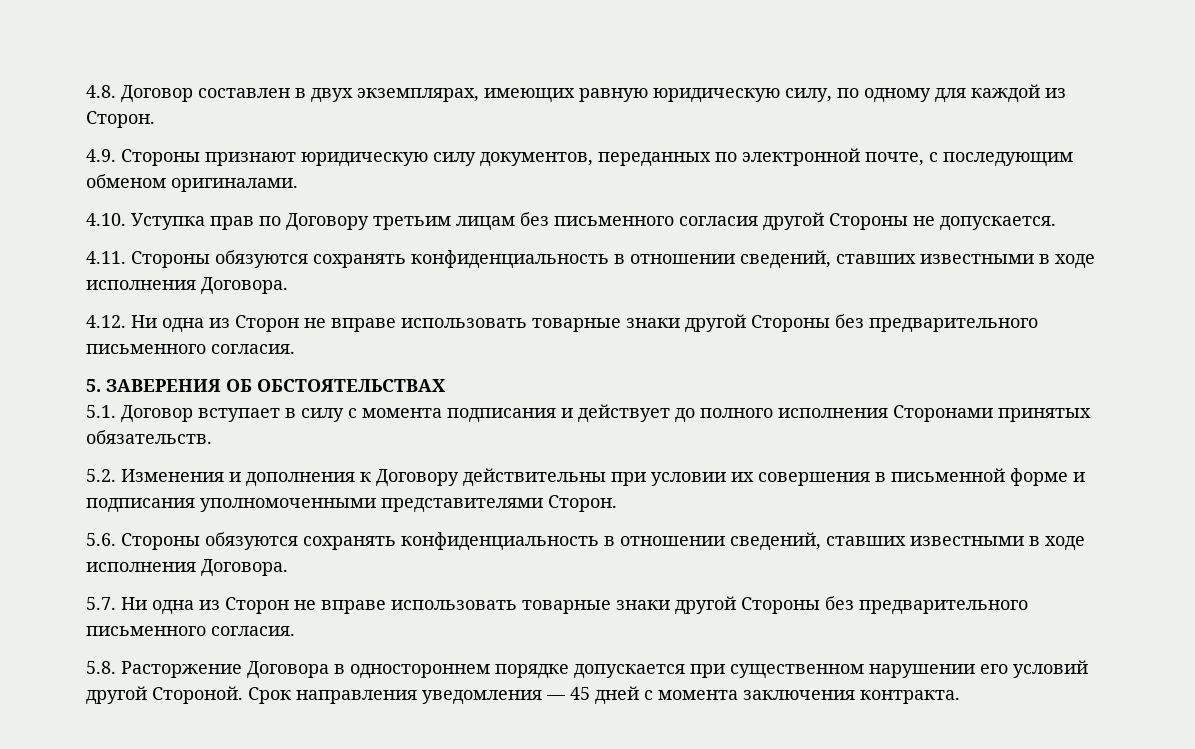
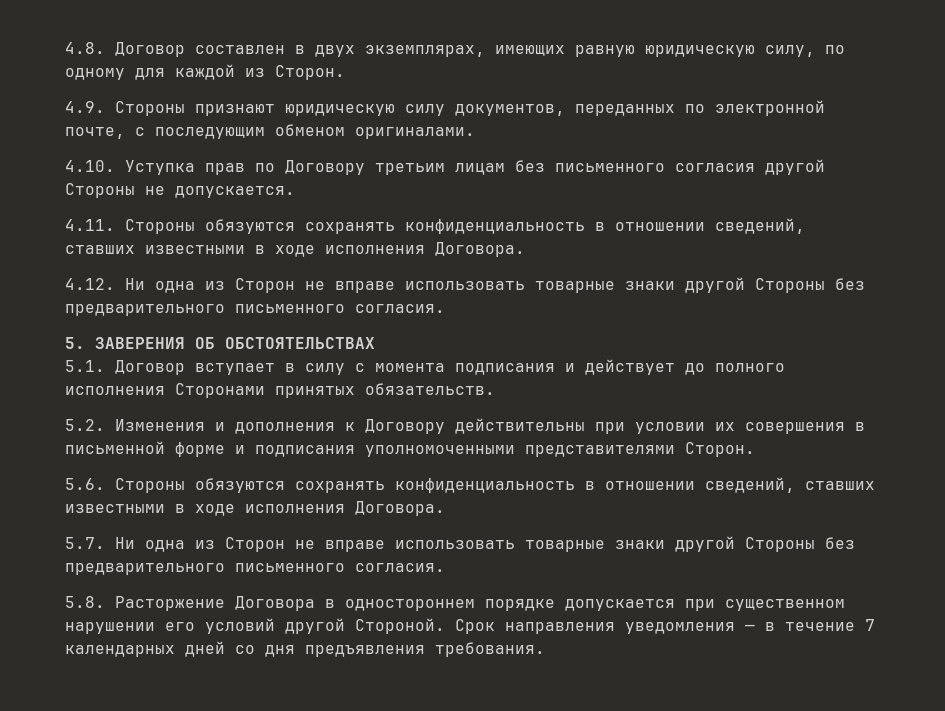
[570,686,960,705] 45 дней с момента заключения контракта. -> [765,619,875,631] [65,641,545,657] в течение 7 календарных дней со дня предъявления требования.

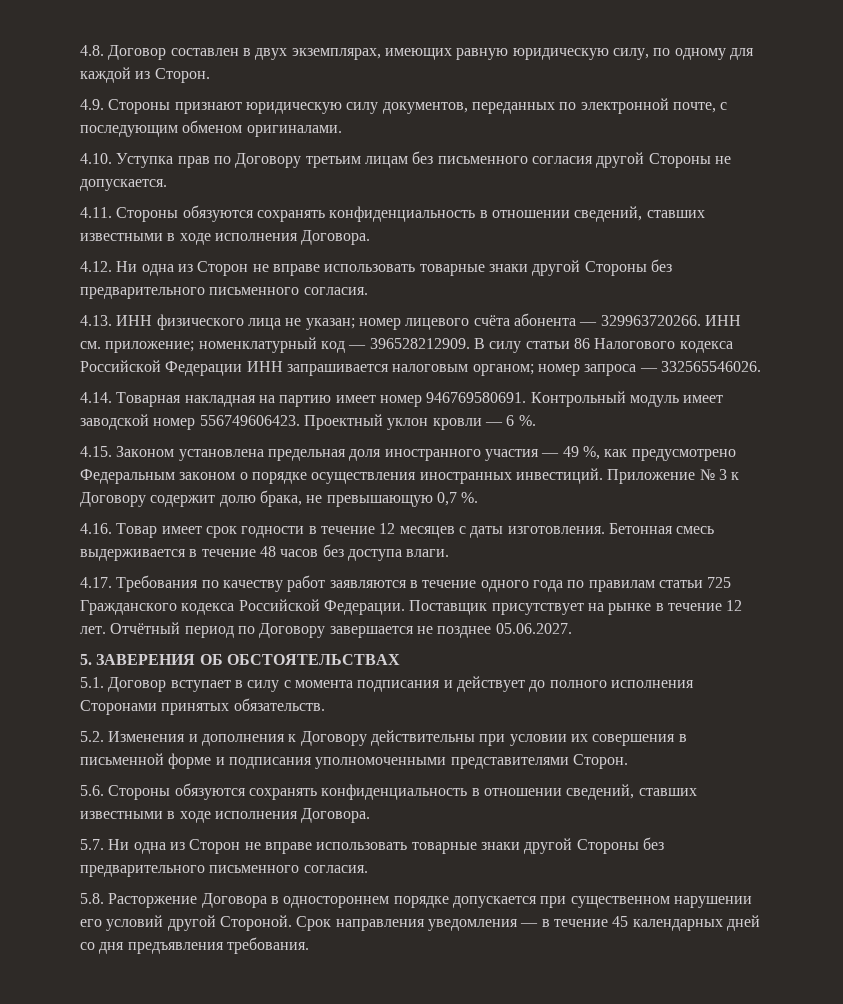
(445, 308) none -> [80,313,741,330] [80,337,733,353] [80,360,761,376] [80,391,724,407] [80,414,536,430] [80,446,736,461] [80,468,740,484] [80,490,479,507] [80,523,715,538] [80,544,450,561] [80,575,732,592] [80,599,743,615] [80,622,572,638] // 4.13. ИНН физического лица не указан; номер лицевого счёта абонента — 329963720266. ИНН см. приложение; номенклатурный код — 396528212909. В силу статьи 86 Налогового кодекса Российской Федерации ИНН запрашивается налоговым органом; номер запроса — 332565546026. // 4.14. Товарная накладная на партию имеет номер 946769580691. Контрольный модуль имеет заводской номер 556749606423. Проектный уклон кровли — 6 %. // 4.15. Законом установлена предельная доля иностранного участия — 49 %, как предусмотрено Федеральным законом о порядке осуществления иностранных инвестиций. Приложение № 3 к Договору содержит долю брака, не превышающую 0,7 %. // 4.16. Товар имеет срок годности в течение 12 месяцев с даты изготовления. Бетонная смесь выдерживается в течение 48 часов без доступа влаги. // 4.17. Требования по качеству работ заявляются в течение одного года по правилам статьи 725 Гражданского кодекса Российской Федерации. Поставщик присутствует на рынке в течение 12 лет. Отчётный период по Договору завершается не позднее 05.06.2027.
[865,619,875,631] 7 -> [612,916,629,927] 45

